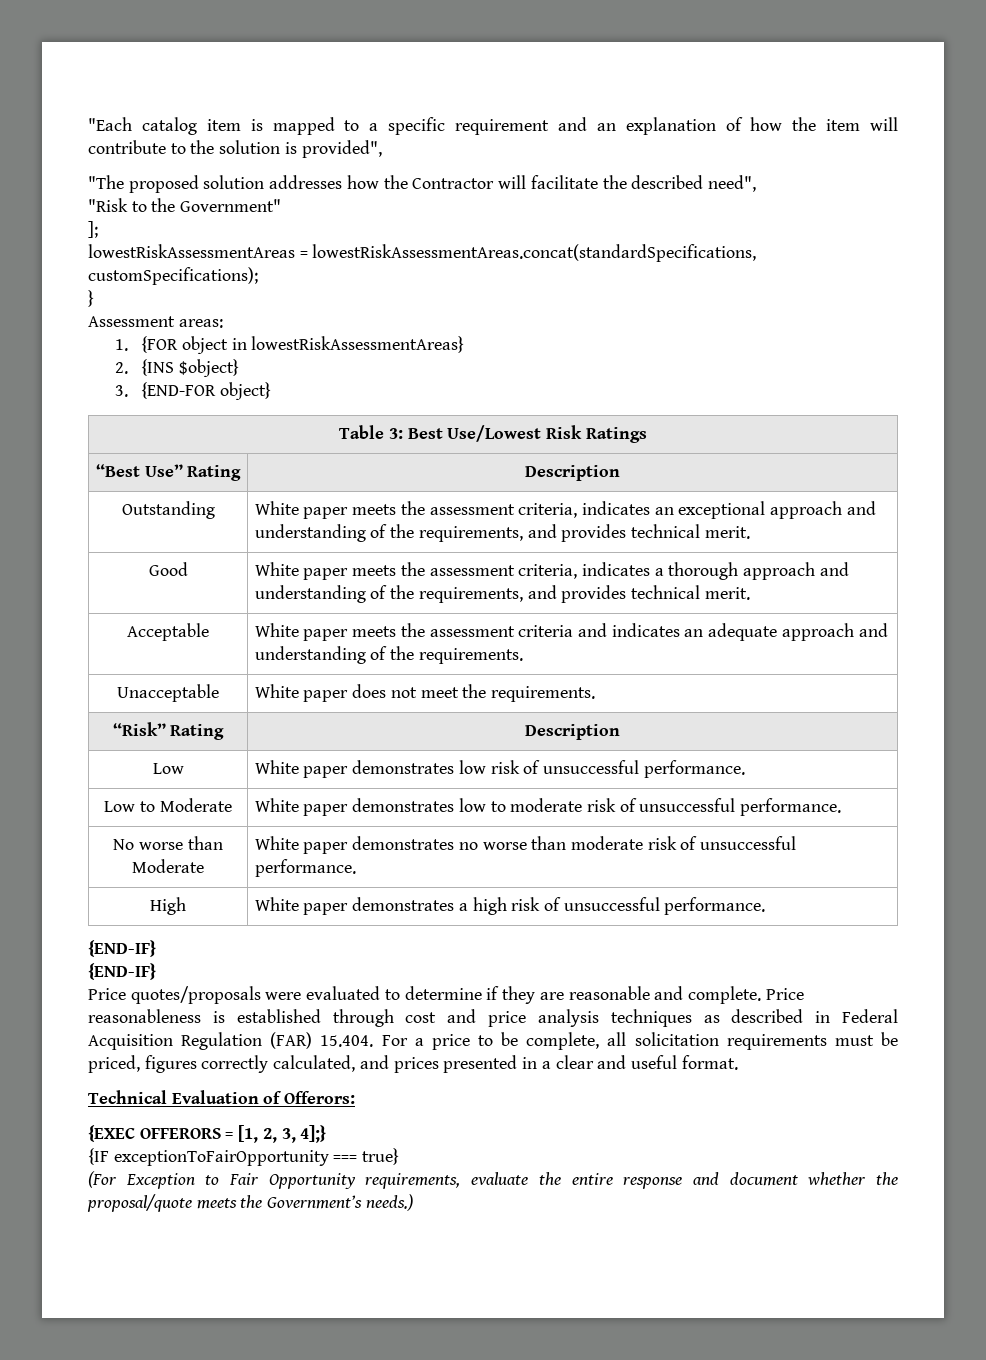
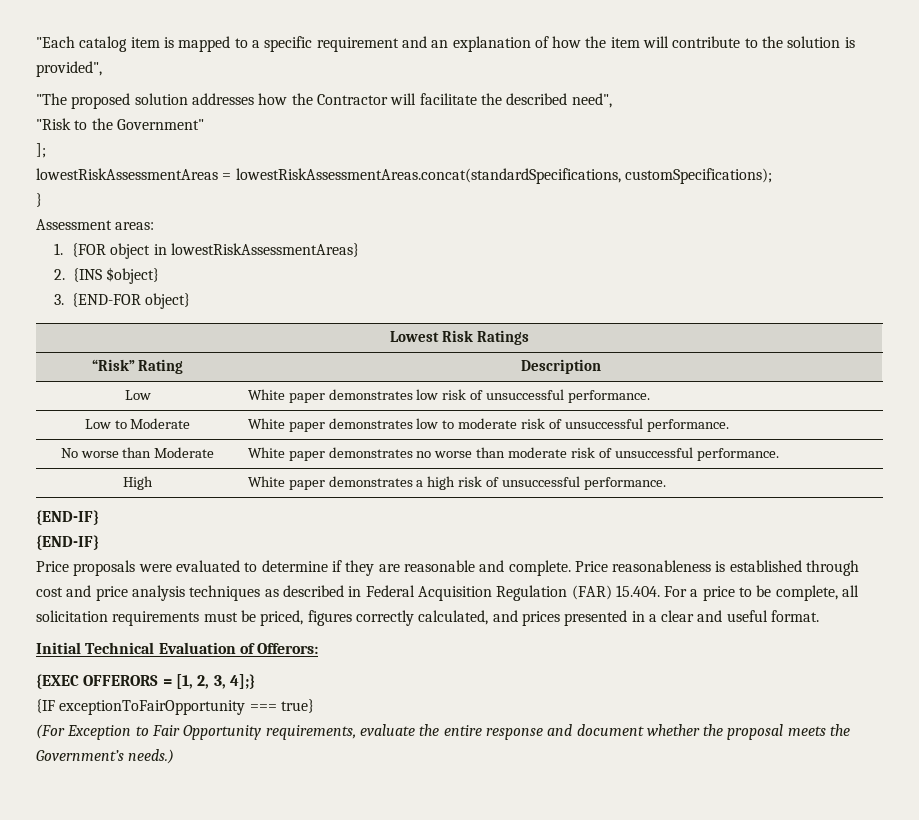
[339,425,647,443] [95,464,242,481] [525,465,620,481] [121,501,215,519] [254,501,876,519] [254,524,750,542] [148,562,188,576] [254,562,849,580] [254,585,750,603] [127,623,209,641] [254,623,888,641] [254,646,523,664] [117,684,219,702] [254,684,595,702] Table 3: Best Use/Lowest Risk Ratings // “Best Use” Rating | Description // Outstanding | White paper meets the assessment criteria, indicates an exceptional approach and understanding of the requirements, and provides technical merit. // Good | White paper meets the assessment criteria, indicates a thorough approach and understanding of the requirements, and provides technical merit. // Acceptable | White paper meets the assessment criteria and indicates an adequate approach and understanding of the requirements. // Unacceptable | White paper does not meet the requirements. -> [390,330,529,345] Lowest Risk Ratings
[130,986,261,1004] quotes/proposals -> [73,560,136,576] proposals
(738, 1062) none -> [36,642,81,654] Initial
[87,1194,192,1212] proposal/quote -> [727,724,784,740] proposal

